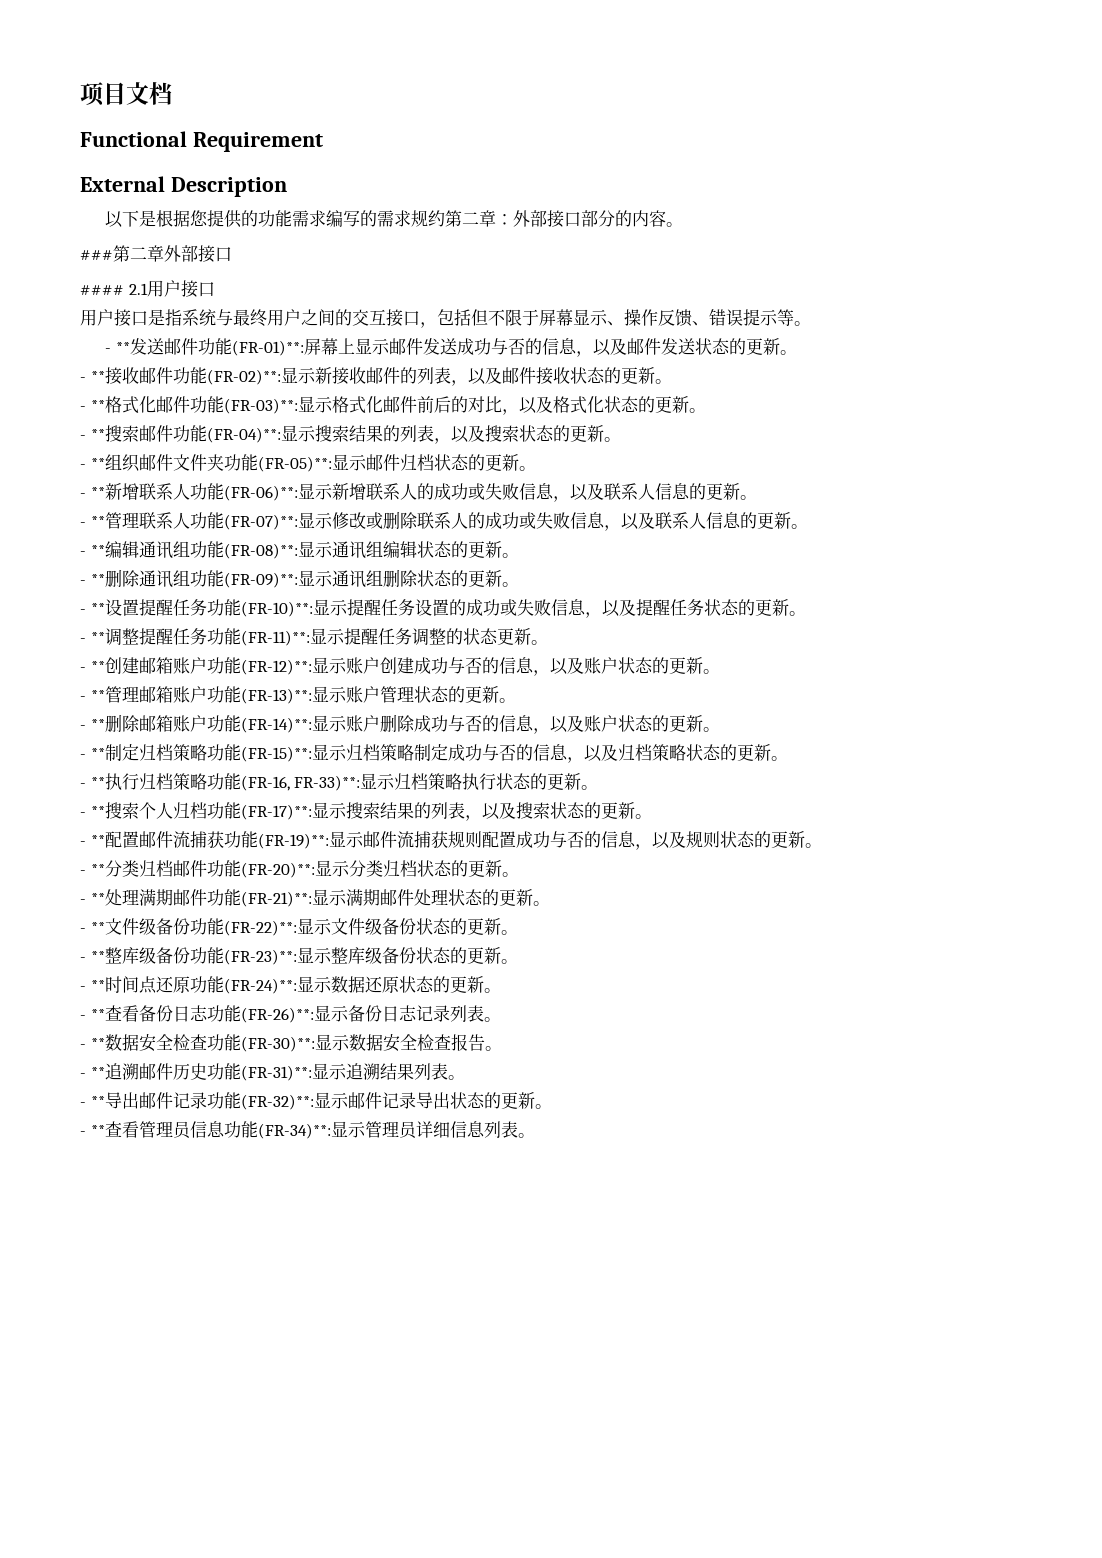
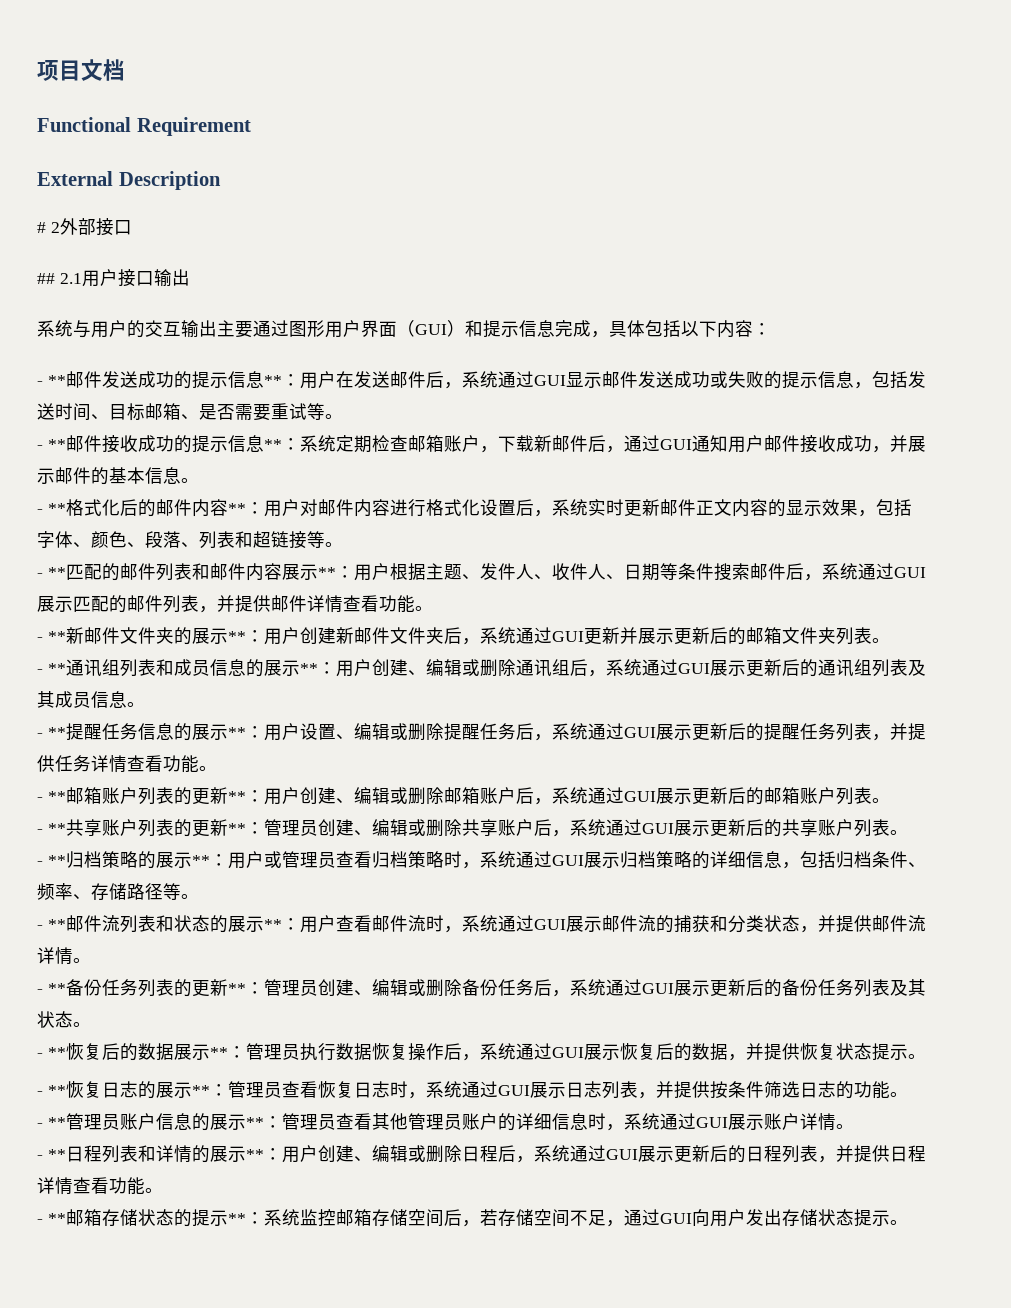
[105,210,684,228] [80,245,164,262] 以下是根据您提供的功能需求编写的需求规约第二章：外部接口部分的内容。 // ###第二章 -> [37,222,60,233] # 2
[80,285,124,295] #### -> [37,273,55,284] ##
[80,309,811,328] [105,338,797,357] [80,367,672,386] [80,396,706,415] [80,425,621,444] [80,454,536,472] [80,483,757,502] [80,511,808,531] [80,541,519,559] [80,569,519,588] [80,599,806,618] [80,628,548,646] [80,657,720,676] [80,686,516,704] [80,714,720,734] [80,744,788,763] [80,773,599,791] [80,802,652,821] [80,831,822,850] [80,860,519,878] [80,889,550,907] [80,918,518,936] [80,947,518,965] [80,976,501,994] [80,1005,501,1023] [80,1034,502,1052] [80,1063,465,1081] [80,1092,552,1110] [80,1121,518,1139] // 用户接口是指系统与最终用户之间的交互接口，包括但不限于屏幕显示、操作反馈、错误提示等。 // - **发送邮件功能(FR-01)**:屏幕上显示邮件发送成功与否的信息，以及邮件发送状态的更新。 // - **接收邮件功能(FR-02)**:显示新接收邮件的列表，以及邮件接收状态的更新。 // - **格式化邮件功能(FR-03)**:显示格式化邮件前后的对比，以及格式化状态的更新。 // - **搜索邮件功能(FR-04)**:显示搜索结果的列表，以及搜索状态的更新。 // - **组织邮件文件夹功能(FR-05)**:显示邮件归档状态的更新。 // - **新增联系人功能(FR-06)**:显示新增联系人的成功或失败信息，以及联系人信息的更新。 // - **管理联系人功能(FR-07)**:显示修改或删除联系人的成功或失败信息，以及联系人信息的更新。 // - **编辑通讯组功能(FR-08)**:显示通讯组编辑状态的更新。 // - **删除通讯组功能(FR-09)**:显示通讯组删除状态的更新。 // - **设置提醒任务功能(FR-10)**:显示提醒任务设置的成功或失败信息，以及提醒任务状态的更新。 // - **调整提醒任务功能(FR-11)**:显示提醒任务调整的状态更新。 // - **创建邮箱账户功能(FR-12)**:显示账户创建成功与否的信息，以及账户状态的更新。 // - **管理邮箱账户功能(FR-13)**:显示账户管理状态的更新。 // - **删除邮箱账户功能(FR-14)**:显示账户删除成功与否的信息，以及账户状态的更新。 // - **制定归档策略功能(FR-15)**:显示归档策略制定成功与否的信息，以及归档策略状态的更新。 // - **执行归档策略功能(FR-16, FR-33)**:显示归档策略执行状态的更新。 // - **搜索个人归档功能(FR-17)**:显示搜索结果的列表，以及搜索状态的更新。 // - **配置邮件流捕获功能(FR-19)**:显示邮件流捕获规则配置成功与否的信息，以及规则状态的更新。 // - **分类归档邮件功能(FR-20)**:显示分类归档状态的更新。 // - **处理满期邮件功能(FR-21)**:显示满期邮件处理状态的更新。 // - **文件级备份功能(FR-22)**:显示文件级备份状态的更新。 // - **整库级备份功能(FR-23)**:显示整库级备份状态的更新。 // - **时间点还原功能(FR-24)**:显示数据还原状态的更新。 // - **查看备份日志功能(FR-26)**:显示备份日志记录列表。 // - **数据安全检查功能(FR-30)**:显示数据安全检查报告。 // - **追溯邮件历史功能(FR-31)**:显示追溯结果列表。 // - **导出邮件记录功能(FR-32)**:显示邮件记录导出状态的更新。 // - **查看管理员信息功能(FR-34)**:显示管理员详细信息列表 -> [153,269,190,287] [37,320,771,338] [37,371,926,389] [37,403,343,421] [37,435,926,453] [37,467,199,485] [37,499,912,517] [37,531,343,549] [37,563,926,581] [37,595,433,613] [37,627,890,645] [37,659,926,677] [37,691,145,708] [37,723,926,741] [37,755,217,773] [37,787,890,805] [37,819,908,837] [37,851,926,869] [37,883,199,900] [37,915,926,933] [37,947,91,965] [37,979,926,997] [37,1011,91,1028] [37,1043,926,1061] [37,1081,908,1099] [37,1113,854,1131] [37,1145,926,1163] [37,1177,163,1195] [37,1209,890,1227] 输出 // 系统与用户的交互输出主要通过图形用户界面（GUI）和提示信息完成，具体包括以下内容： // - **邮件发送成功的提示信息**：用户在发送邮件后，系统通过GUI显示邮件发送成功或失败的提示信息，包括发送时间、目标邮箱、是否需要重试等。 // - **邮件接收成功的提示信息**：系统定期检查邮箱账户，下载新邮件后，通过GUI通知用户邮件接收成功，并展示邮件的基本信息。 // - **格式化后的邮件内容**：用户对邮件内容进行格式化设置后，系统实时更新邮件正文内容的显示效果，包括字体、颜色、段落、列表和超链接等。 // - **匹配的邮件列表和邮件内容展示**：用户根据主题、发件人、收件人、日期等条件搜索邮件后，系统通过GUI展示匹配的邮件列表，并提供邮件详情查看功能。 // - **新邮件文件夹的展示**：用户创建新邮件文件夹后，系统通过GUI更新并展示更新后的邮箱文件夹列表。 // - **通讯组列表和成员信息的展示**：用户创建、编辑或删除通讯组后，系统通过GUI展示更新后的通讯组列表及其成员信息。 // - **提醒任务信息的展示**：用户设置、编辑或删除提醒任务后，系统通过GUI展示更新后的提醒任务列表，并提供任务详情查看功能。 // - **邮箱账户列表的更新**：用户创建、编辑或删除邮箱账户后，系统通过GUI展示更新后的邮箱账户列表。 // - **共享账户列表的更新**：管理员创建、编辑或删除共享账户后，系统通过GUI展示更新后的共享账户列表。 // - **归档策略的展示**：用户或管理员查看归档策略时，系统通过GUI展示归档策略的详细信息，包括归档条件、频率、存储路径等。 // - **邮件流列表和状态的展示**：用户查看邮件流时，系统通过GUI展示邮件流的捕获和分类状态，并提供邮件流详情。 // - **备份任务列表的更新**：管理员创建、编辑或删除备份任务后，系统通过GUI展示更新后的备份任务列表及其状态。 // - **恢复后的数据展示**：管理员执行数据恢复操作后，系统通过GUI展示恢复后的数据，并提供恢复状态提示。 // - **恢复日志的展示**：管理员查看恢复日志时，系统通过GUI展示日志列表，并提供按条件筛选日志的功能。 // - **管理员账户信息的展示**：管理员查看其他管理员账户的详细信息时，系统通过GUI展示账户详情。 // - **日程列表和详情的展示**：用户创建、编辑或删除日程后，系统通过GUI展示更新后的日程列表，并提供日程详情查看功能。 // - **邮箱存储状态的提示**：系统监控邮箱存储空间后，若存储空间不足，通过GUI向用户发出存储状态提示

